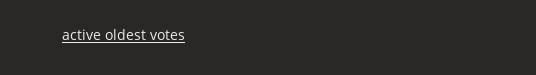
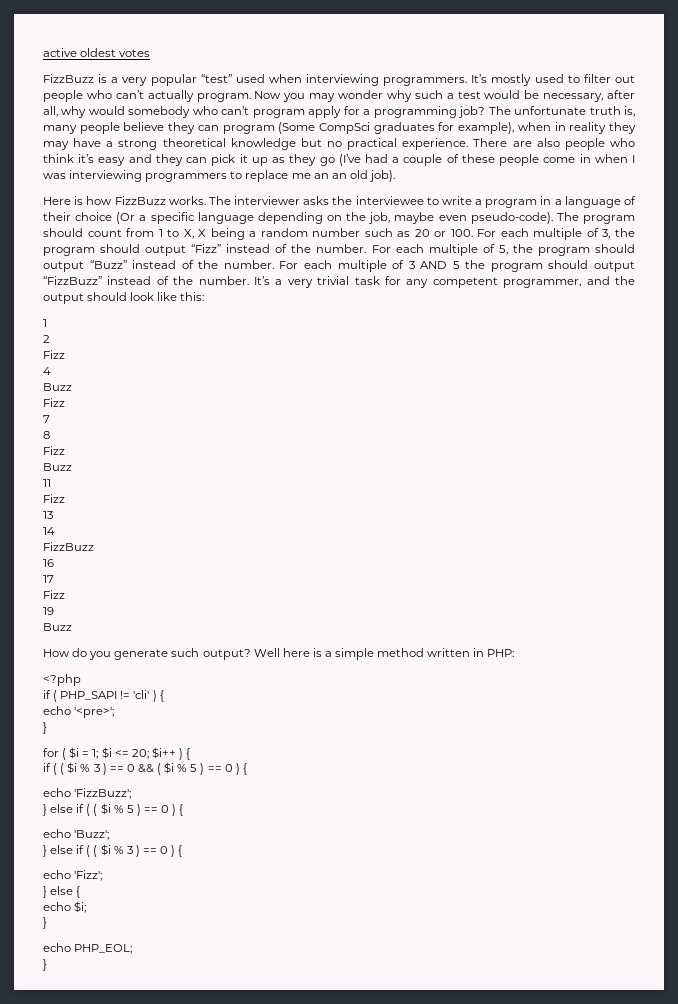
(185, 35) none -> [43,74,635,86] [43,90,635,102] [43,106,635,118] [43,122,636,134] [43,138,635,150] [43,154,636,166] [43,170,395,182] [43,196,636,208] [43,212,636,224] [43,228,635,240] [43,244,635,256] [43,260,635,272] [43,276,635,288] [43,292,205,304] [43,319,47,327] [43,335,50,343] [43,350,65,359] [43,367,51,375] [43,383,72,391] [43,398,65,407] [43,415,50,423] [43,431,50,439] [43,446,65,455] [43,463,72,471] [43,479,51,487] [43,494,65,503] [43,511,53,519] [43,527,55,535] [43,542,94,551] [43,559,54,567] [43,575,54,583] [43,590,65,599] [43,607,54,615] [43,623,72,631] [43,648,515,660] [43,674,81,686] [43,690,164,702] [43,706,115,718] [43,722,47,734] [43,747,191,760] [43,762,247,775] [43,788,132,799] [43,803,184,816] [43,829,110,840] [43,844,183,857] [43,870,103,881] [43,886,81,898] [43,901,87,913] [43,917,47,929] [43,943,133,954] [43,959,47,971] // FizzBuzz is a very popular “test” used when interviewing programmers. It’s mostly used to filter out people who can’t actually program. Now you may wonder why such a test would be necessary, after all, why would somebody who can’t program apply for a programming job? The unfortunate truth is, many people believe they can program (Some CompSci graduates for example), when in reality they may have a strong theoretical knowledge but no practical experience. There are also people who think it’s easy and they can pick it up as they go (I’ve had a couple of these people come in when I was interviewing programmers to replace me an an old job). // Here is how FizzBuzz works. The interviewer asks the interviewee to write a program in a language of their choice (Or a specific language depending on the job, maybe even pseudo-code). The program should count from 1 to X, X being a random number such as 20 or 100. For each multiple of 3, the program should output “Fizz” instead of the number. For each multiple of 5, the program should output “Buzz” instead of the number. For each multiple of 3 AND 5 the program should output “FizzBuzz” instead of the number. It’s a very trivial task for any competent programmer, and the output should look like this: // 1 // 2 // Fizz // 4 // Buzz // Fizz // 7 // 8 // Fizz // Buzz // 11 // Fizz // 13 // 14 // FizzBuzz // 16 // 17 // Fizz // 19 // Buzz // How do you generate such output? Well here is a simple method written in PHP: // <?php // if ( PHP_SAPI != 'cli' ) { // echo '<pre>'; // } // for ( $i = 1; $i <= 20; $i++ ) { // if ( ( $i % 3 ) == 0 && ( $i % 5 ) == 0 ) { // echo 'FizzBuzz'; // } else if ( ( $i % 5 ) == 0 ) { // echo 'Buzz'; // } else if ( ( $i % 3 ) == 0 ) { // echo 'Fizz'; // } else { // echo $i; // } // echo PHP_EOL; // }

